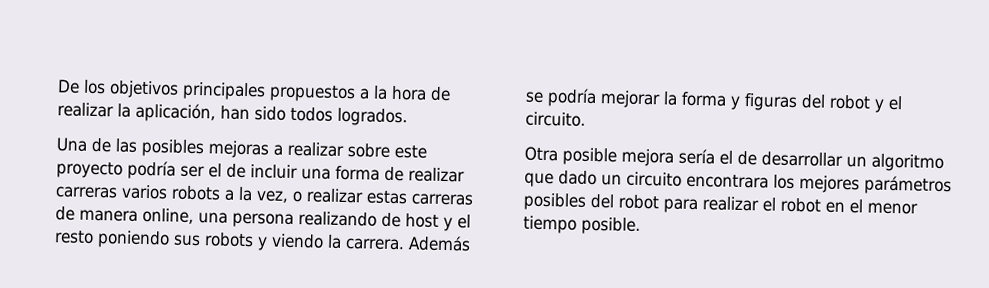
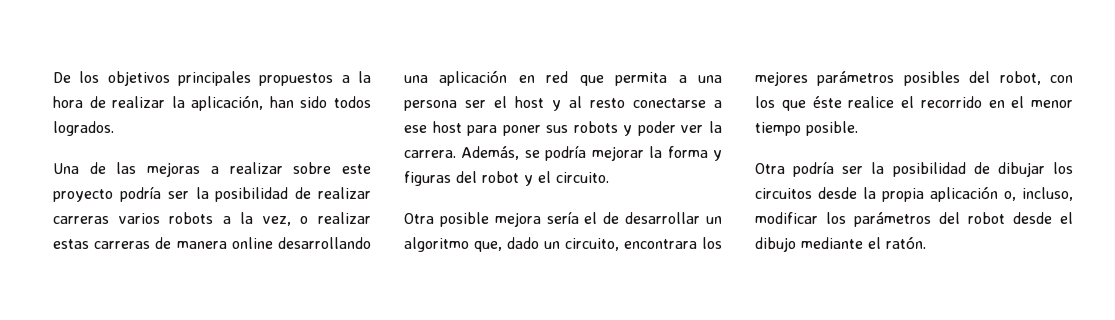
[141,138,205,158] posibles -> (137, 168) none
[208,163,380,181] el de incluir una forma -> [195,187,289,202] la posibilidad
[142,207,471,232] [54,230,170,249] online, una persona realizando de host y el resto poniendo -> [231,237,371,249] [404,70,722,86] [404,96,722,111] [404,121,541,136] online desarrollando una aplicación en red que permita a una persona ser el host y al resto conectarse a ese host para poner
[271,233,324,249] viendo -> [637,121,704,136] poder ver
[408,235,471,252] Además -> [461,146,520,160] Además,
[524,172,554,188] que -> [474,241,502,252] que,
[626,171,682,187] circuito -> [565,238,619,251] circuito,
[618,194,821,214] robot para realizar el robot -> [999,71,1073,85] [755,96,982,111] robot, con los que éste realice el recorrido
(641, 225) none -> [755,161,1073,177] [755,186,1073,202] [755,212,1073,227] [755,236,926,252] // Otra podría ser la posibilidad de dibujar los circuitos desde la propia aplicación o, incluso, modificar los parámetros del robot desde el dibujo mediante el ratón.

